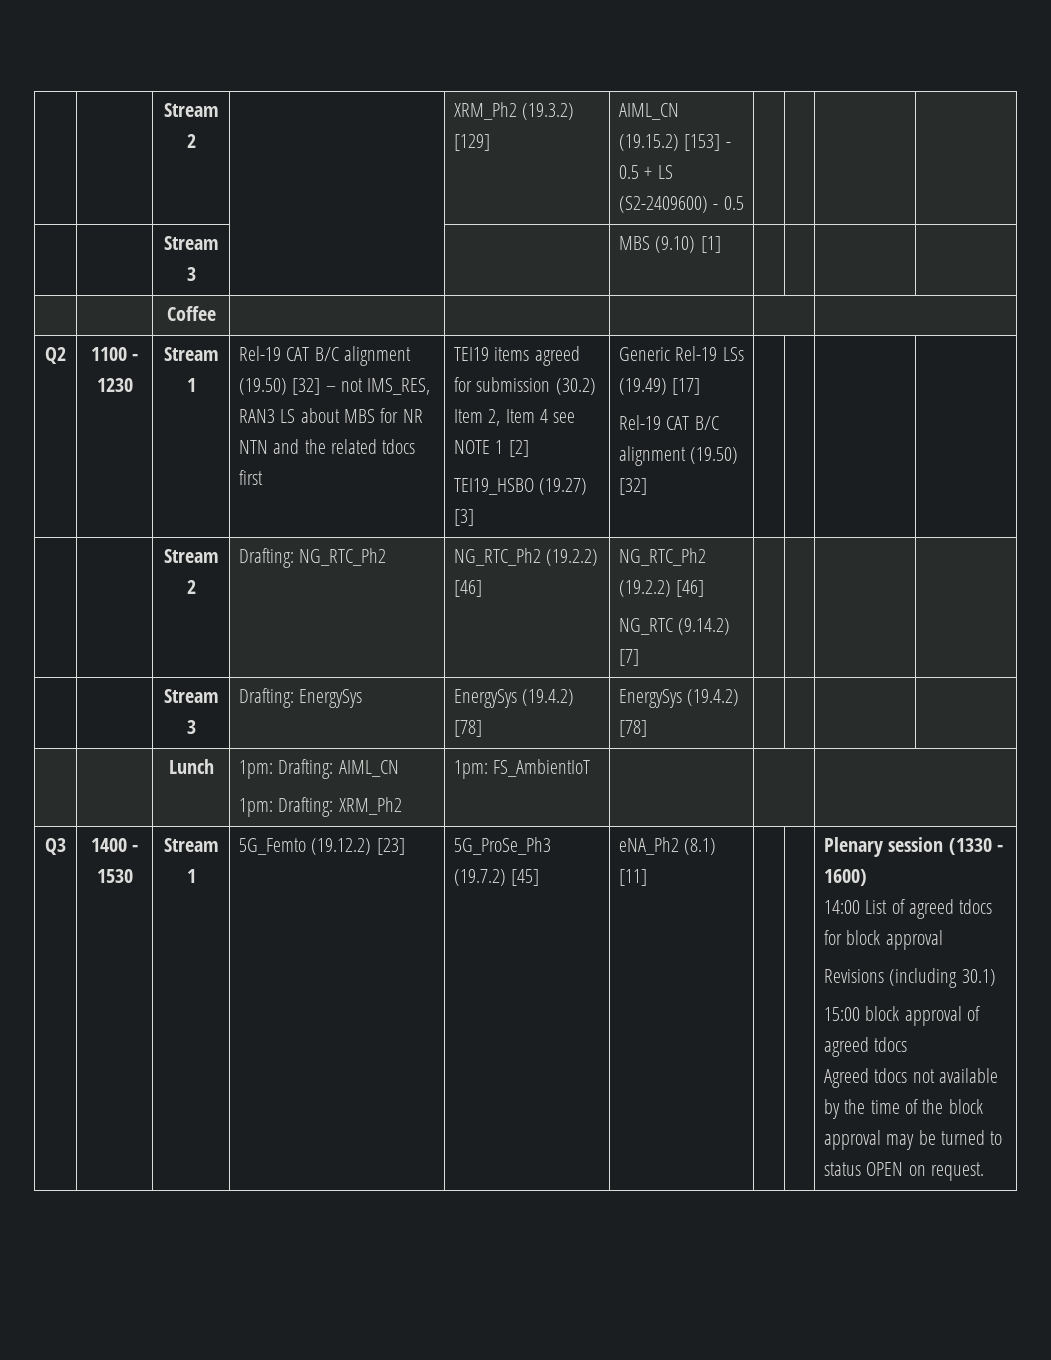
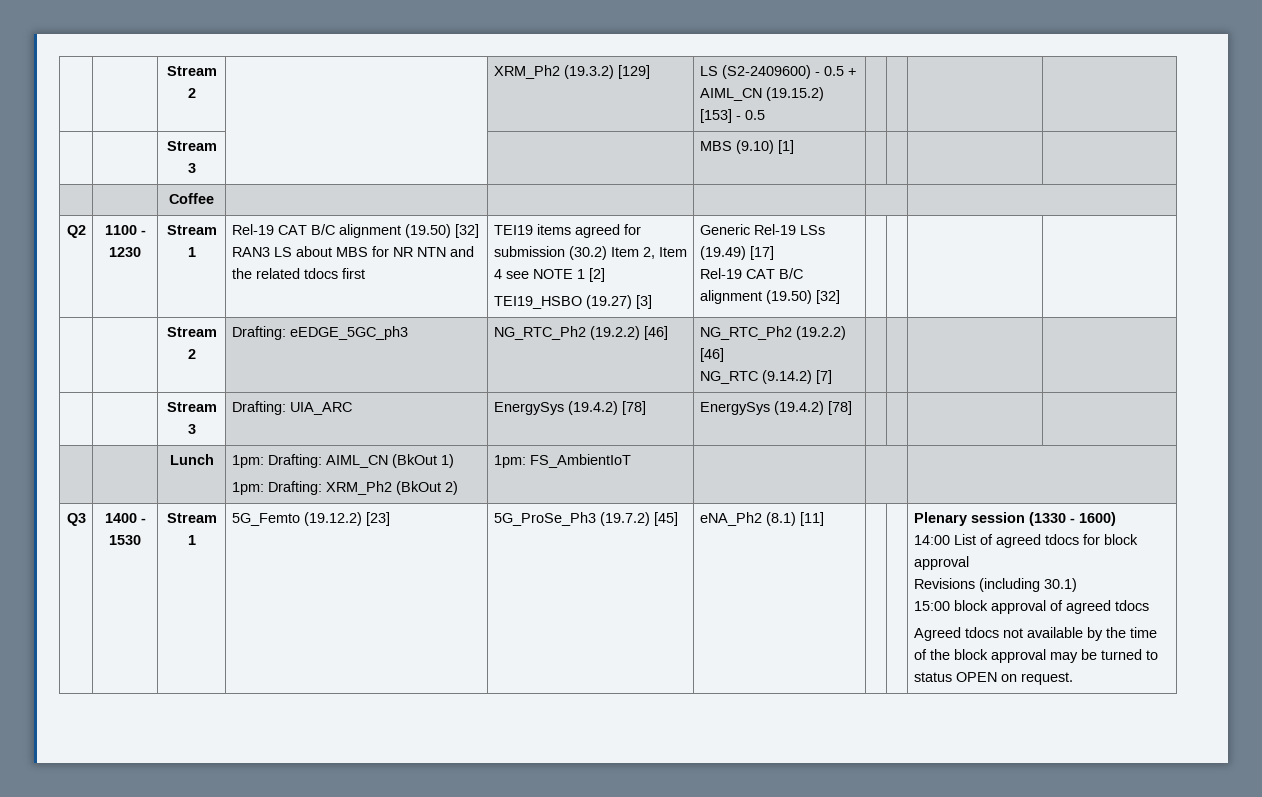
(491, 142) none -> [699,65,856,79] LS (S2-2409600) - 0.5 +
[644,165,673,179] [619,196,744,213] + LS (S2-2409600) - 0.5 -> (765, 115) none
[325,378,431,395] – not IMS_RES, -> (479, 231) none
[299,548,387,566] NG_RTC_Ph2 -> [289,326,408,340] eEDGE_5GC_ph3
[299,689,363,708] EnergySys -> [289,402,352,415] UIA_ARC
(399, 768) none -> [391,454,454,468] (BkOut 1)
(402, 806) none -> [395,481,458,495] (BkOut 2)

